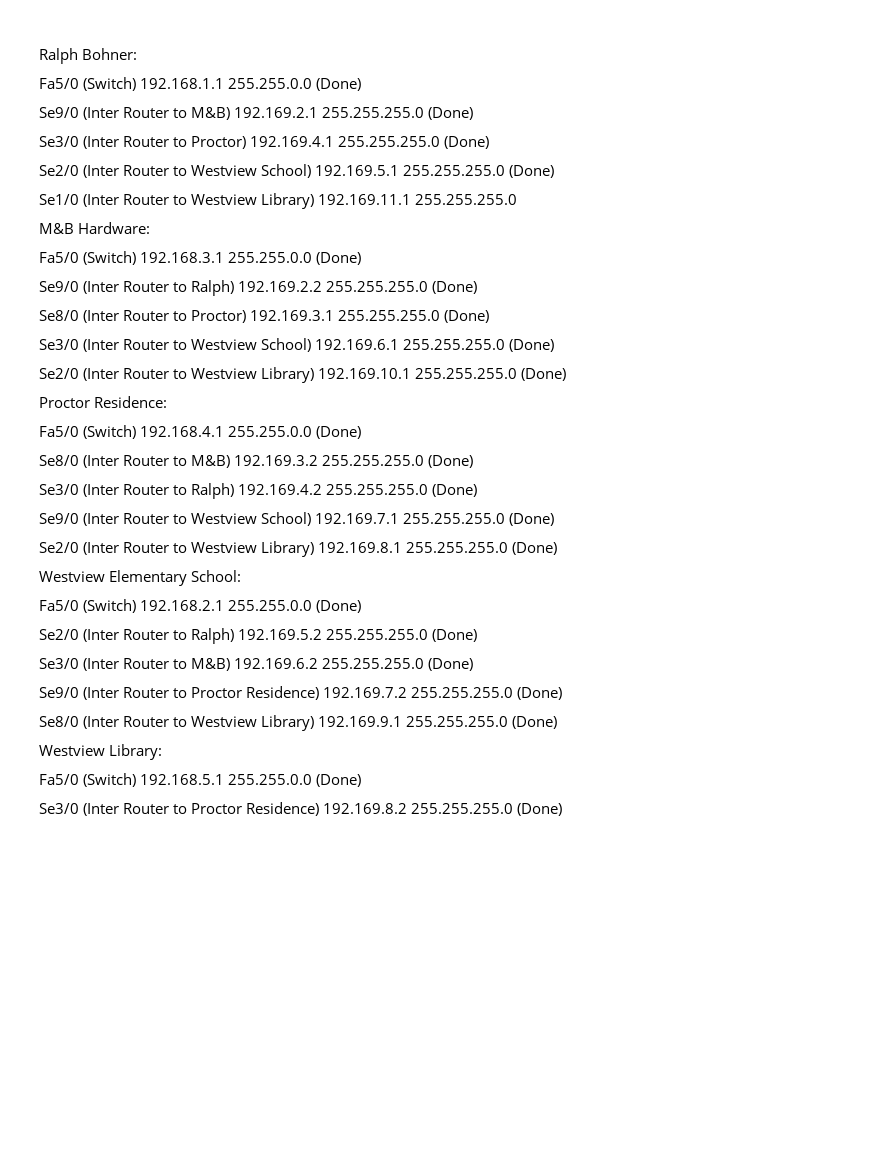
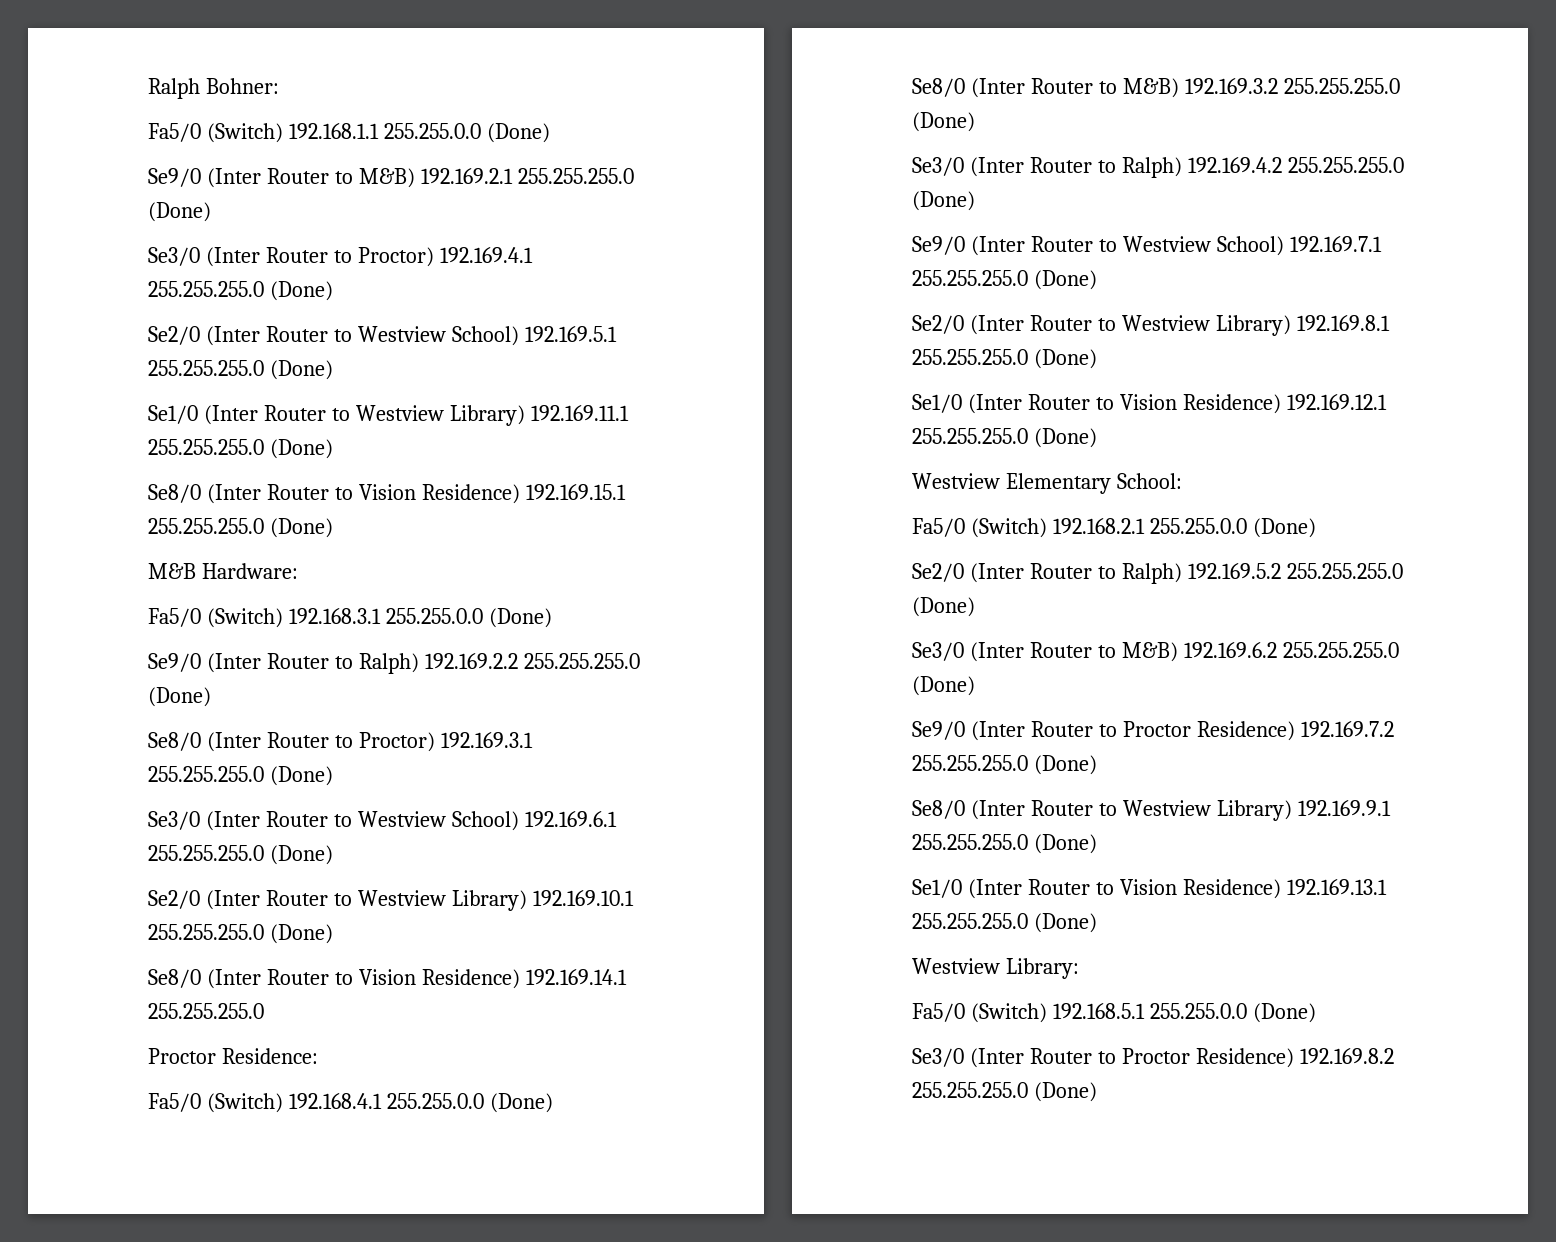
(518, 199) none -> [269,439,333,459] [148,484,626,504] [148,518,333,538] (Done) // Se8/0 (Inter Router to Vision Residence) 192.169.15.1 255.255.255.0 (Done)
(567, 374) none -> [148,969,627,989] [148,1003,264,1019] // Se8/0 (Inter Router to Vision Residence) 192.169.14.1 255.255.255.0
(558, 548) none -> [912,394,1387,414] [912,428,1097,448] // Se1/0 (Inter Router to Vision Residence) 192.169.12.1 255.255.255.0 (Done)
(558, 722) none -> [912,879,1387,899] [912,913,1097,933] // Se1/0 (Inter Router to Vision Residence) 192.169.13.1 255.255.255.0 (Done)

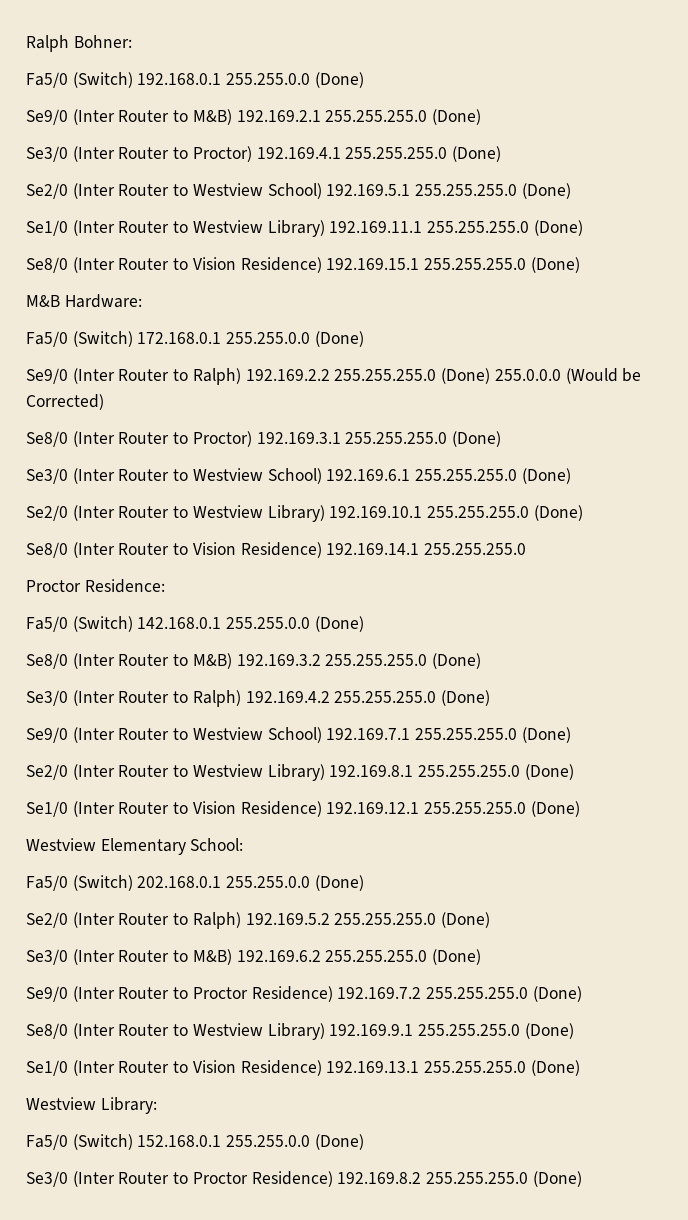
[288,123,379,139] 192.168.1.1 -> [137,73,222,85] 192.168.0.1
[288,608,381,624] 192.168.3.1 -> [137,332,222,344] 172.168.0.1
(211, 697) none -> [494,368,642,384] [26,394,104,410] 255.0.0.0 (Would be Corrected)
[288,1093,382,1109] 192.168.4.1 -> [137,617,222,629] 142.168.0.1
[1052,518,1145,534] 192.168.2.1 -> [137,876,222,888] 202.168.0.1
[1052,1003,1145,1019] 192.168.5.1 -> [137,1135,222,1147] 152.168.0.1

